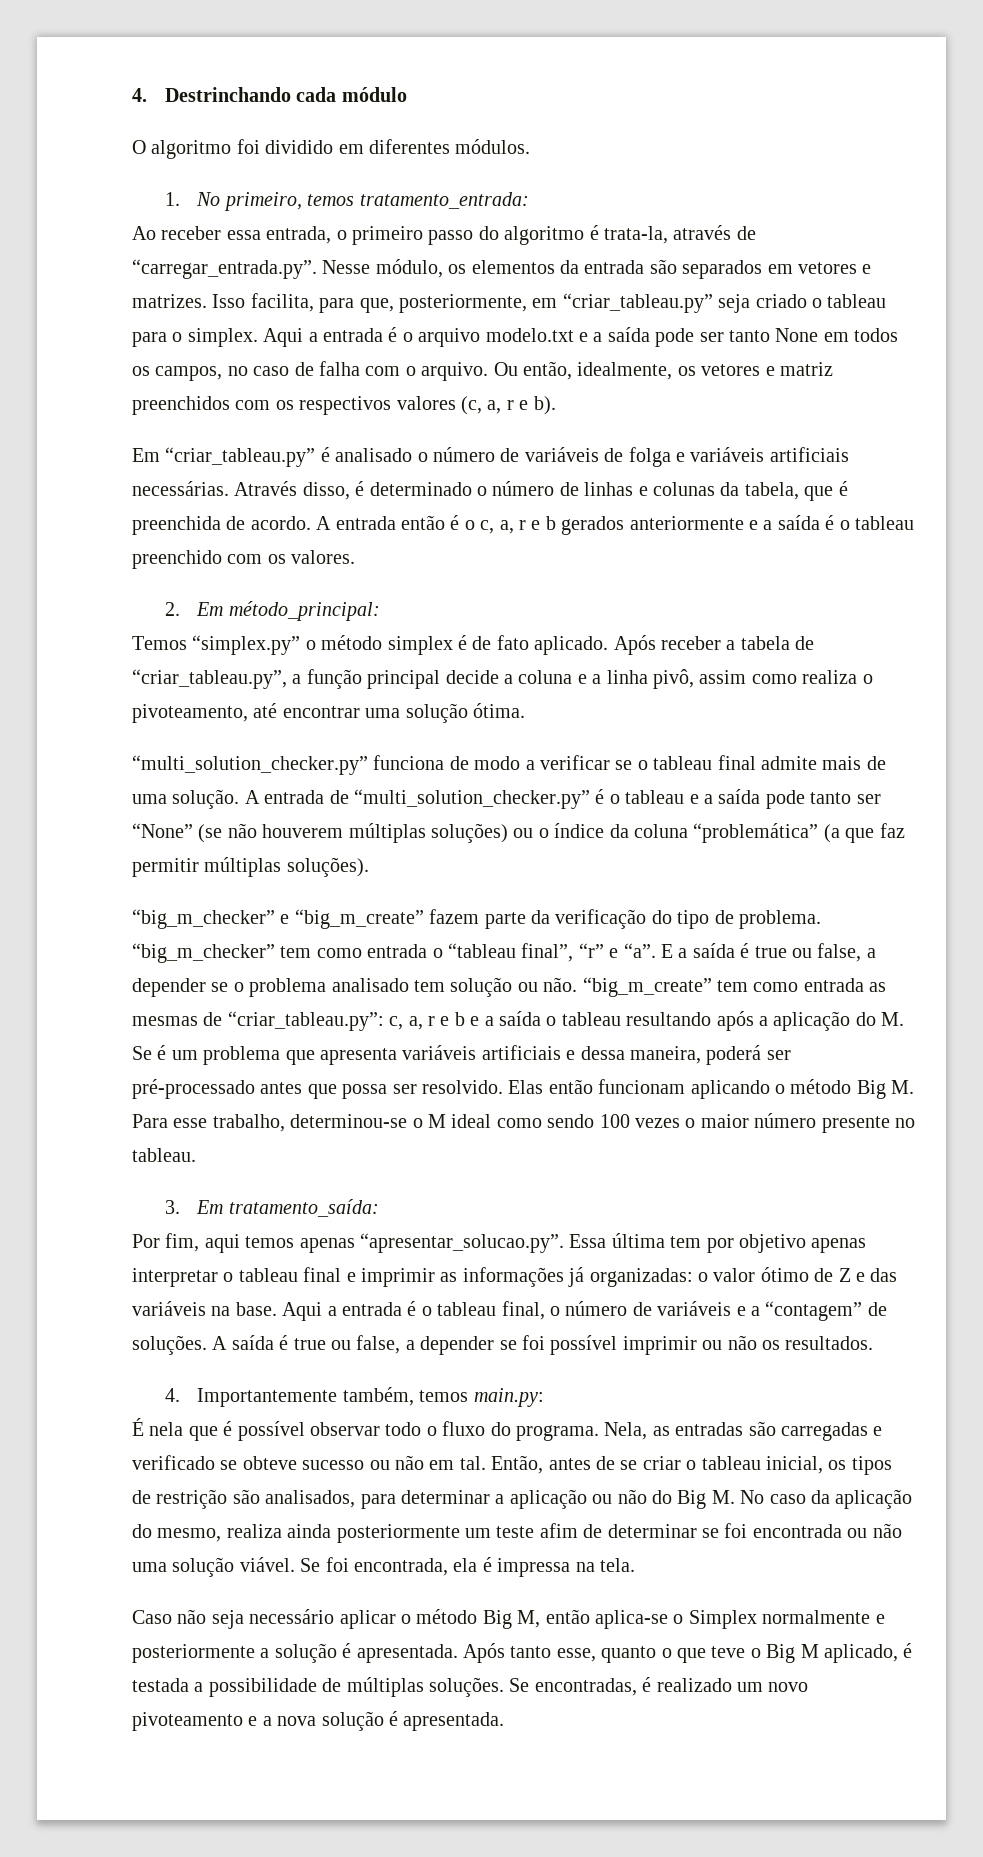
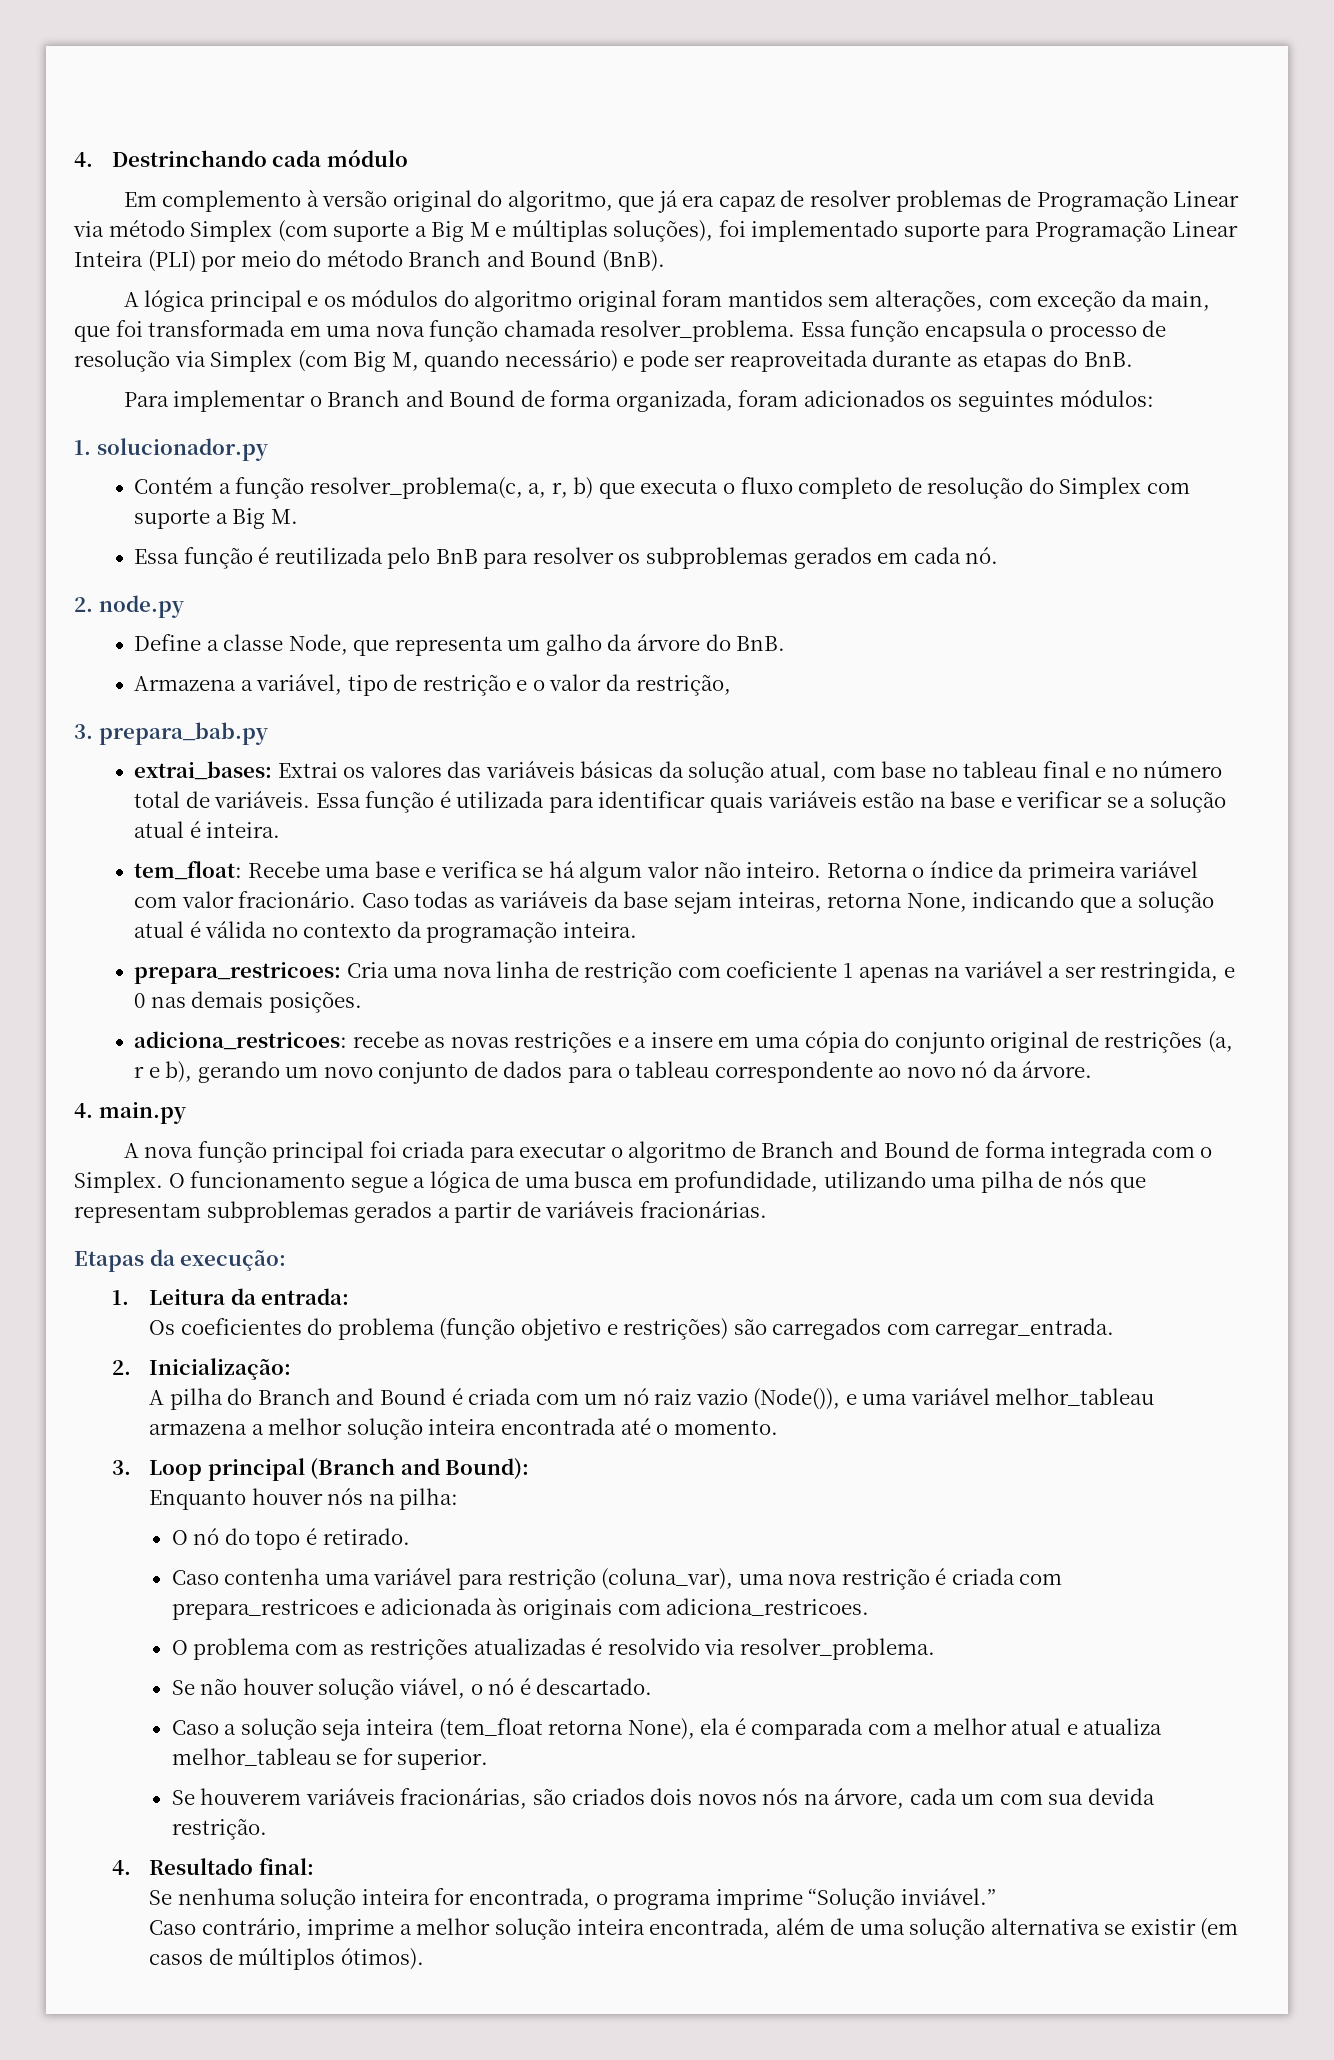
[132,139,531,159] [164,192,529,211] [132,225,756,245] [132,259,872,279] [132,293,887,313] [132,327,899,347] [132,361,833,381] [132,396,556,415] [132,447,849,467] [132,481,848,501] [132,515,914,535] [132,550,356,569] [164,601,380,621] [132,635,815,655] [132,669,873,689] [132,703,525,723] [132,755,886,775] [132,789,881,809] [132,823,905,843] [132,857,369,877] [132,909,821,929] [132,943,876,963] [132,977,887,997] [132,1011,905,1031] [132,1045,791,1065] [132,1079,915,1099] [132,1113,915,1133] [132,1148,196,1162] [164,1199,379,1217] [132,1233,867,1253] [132,1267,898,1287] [132,1301,887,1321] [132,1335,874,1355] [164,1387,544,1407] [132,1418,883,1441] [132,1455,892,1475] [132,1489,913,1509] [132,1523,902,1543] [132,1557,635,1577] [132,1609,885,1629] [132,1643,913,1663] [132,1677,809,1697] [132,1711,505,1731] O algoritmo foi dividido em diferentes módulos. // 1. No primeiro, temos tratamento_entrada: // Ao receber essa entrada, o primeiro passo do algoritmo é trata-la, através de “carregar_entrada.py”. Nesse módulo, os elementos da entrada são separados em vetores e matrizes. Isso facilita, para que, posteriormente, em “criar_tableau.py” seja criado o tableau para o simplex. Aqui a entrada é o arquivo modelo.txt e a saída pode ser tanto None em todos os campos, no caso de falha com o arquivo. Ou então, idealmente, os vetores e matriz preenchidos com os respectivos valores (c, a, r e b). // Em “criar_tableau.py” é analisado o número de variáveis de folga e variáveis artificiais necessárias. Através disso, é determinado o número de linhas e colunas da tabela, que é preenchida de acordo. A entrada então é o c, a, r e b gerados anteriormente e a saída é o tableau preenchido com os valores. // 2. Em método_principal: // Temos “simplex.py” o método simplex é de fato aplicado. Após receber a tabela de “criar_tableau.py”, a função principal decide a coluna e a linha pivô, assim como realiza o pivoteamento, até encontrar uma solução ótima. // “multi_solution_checker.py” funciona de modo a verificar se o tableau final admite mais de uma solução. A entrada de “multi_solution_checker.py” é o tableau e a saída pode tanto ser “None” (se não houverem múltiplas soluções) ou o índice da coluna “problemática” (a que faz permitir múltiplas soluções). // “big_m_checker” e “big_m_create” fazem parte da verificação do tipo de problema. “big_m_checker” tem como entrada o “tableau final”, “r” e “a”. E a saída é true ou false, a depender se o problema analisado tem solução ou não. “big_m_create” tem como entrada as mesmas de “criar_tableau.py”: c, a, r e b e a saída o tableau resultando após a aplicação do M. Se é um problema que apresenta variáveis artificiais e dessa maneira, poderá ser pré-processado antes que possa ser resolvido. Elas então funcionam aplicando o método Big M. Para esse trabalho, determinou-se o M ideal como sendo 100 vezes o maior número presente no tableau. // 3. Em tratamento_saída: // Por fim, aqui temos apenas “apresentar_solucao.py”. Essa última tem por objetivo apenas interpretar o tableau final e imprimir as informações já organizadas: o valor ótimo de Z e das variáveis na base. Aqui a entrada é o tableau final, o número de variáveis e a “contagem” de soluções. A saída é true ou false, a depender se foi possível imprimir ou não os resultados. // 4. Importantemente também, temos main.py: // É nela que é possível observar todo o fluxo do programa. Nela, as entradas são carregadas e verificado se obteve sucesso ou não em tal. Então, antes de se criar o tableau inicial, os tipos de restrição são analisados, para determinar a aplicação ou não do Big M. No caso da aplicação do mesmo, realiza ainda posteriormente um teste afim de determinar se foi encontrada ou não uma solução viável. Se foi encontrada, ela é impressa na tela. // Caso não seja necessário aplicar o método Big M, então aplica-se o Simplex normalmente e posteriormente a solução é apresentada. Após tanto esse, quanto o que teve o Big M aplicado, é testada a possibilidade de múltiplas soluções. Se encontradas, é realizado um novo pivoteamento e a nova solução é apresentada. -> [123,190,1240,213] [73,219,1238,242] [74,250,665,272] [123,290,1211,312] [74,320,1167,342] [74,350,1133,372] [123,390,1154,412] [74,438,268,461] [134,477,1190,499] [134,508,298,529] [134,547,999,569] [74,595,184,618] [134,634,786,656] [134,674,731,696] [74,722,268,745] [134,760,1223,783] [134,791,1226,813] [134,821,281,838] [134,861,1199,883] [134,891,1214,914] [134,921,637,943] [134,961,1235,984] [134,991,362,1013] [134,1031,1233,1054] [134,1061,1093,1084] [74,1102,186,1124] [123,1141,1213,1163] [74,1171,1146,1193] [74,1201,767,1223] [74,1249,287,1272] [111,1288,350,1305] [149,1318,1115,1341] [111,1358,292,1380] [149,1388,1155,1410] [149,1418,778,1440] [111,1458,530,1481] [149,1488,459,1510] [171,1528,410,1550] [171,1568,1063,1590] [171,1598,870,1620] [171,1638,935,1660] [171,1678,653,1700] [171,1718,1163,1741] [171,1748,489,1770] [171,1788,1155,1809] [171,1818,267,1840] [111,1858,314,1875] [149,1888,996,1910] [149,1918,1239,1940] [149,1947,424,1970] Em complemento à versão original do algoritmo, que já era capaz de resolver problemas de Programação Linear via método Simplex (com suporte a Big M e múltiplas soluções), foi implementado suporte para Programação Linear Inteira (PLI) por meio do método Branch and Bound (BnB). // A lógica principal e os módulos do algoritmo original foram mantidos sem alterações, com exceção da main, que foi transformada em uma nova função chamada resolver_problema. Essa função encapsula o processo de resolução via Simplex (com Big M, quando necessário) e pode ser reaproveitada durante as etapas do BnB. // Para implementar o Branch and Bound de forma organizada, foram adicionados os seguintes módulos: // 1. solucionador.py // Contém a função resolver_problema(c, a, r, b) que executa o fluxo completo de resolução do Simplex com suporte a Big M. // Essa função é reutilizada pelo BnB para resolver os subproblemas gerados em cada nó. // 2. node.py // Define a classe Node, que representa um galho da árvore do BnB. // Armazena a variável, tipo de restrição e o valor da restrição, // 3. prepara_bab.py // extrai_bases: Extrai os valores das variáveis básicas da solução atual, com base no tableau final e no número total de variáveis. Essa função é utilizada para identificar quais variáveis estão na base e verificar se a solução atual é inteira. // tem_float: Recebe uma base e verifica se há algum valor não inteiro. Retorna o índice da primeira variável com valor fracionário. Caso todas as variáveis da base sejam inteiras, retorna None, indicando que a solução atual é válida no contexto da programação inteira. // prepara_restricoes: Cria uma nova linha de restrição com coeficiente 1 apenas na variável a ser restringida, e 0 nas demais posições. // adiciona_restricoes: recebe as novas restrições e a insere em uma cópia do conjunto original de restrições (a, r e b), gerando um novo conjunto de dados para o tableau correspondente ao novo nó da árvore. // 4. main.py // A nova função principal foi criada para executar o algoritmo de Branch and Bound de forma integrada com o Simplex. O funcionamento segue a lógica de uma busca em profundidade, utilizando uma pilha de nós que representam subproblemas gerados a partir de variáveis fracionárias. // Etapas da execução: // 1. Leitura da entrada: // Os coeficientes do problema (função objetivo e restrições) são carregados com carregar_entrada. // 2. Inicialização: // A pilha do Branch and Bound é criada com um nó raiz vazio (Node()), e uma variável melhor_tableau armazena a melhor solução inteira encontrada até o momento. // 3. Loop principal (Branch and Bound): // Enquanto houver nós na pilha: // O nó do topo é retirado. // Caso contenha uma variável para restrição (coluna_var), uma nova restrição é criada com prepara_restricoes e adicionada às originais com adiciona_restricoes. // O problema com as restrições atualizadas é resolvido via resolver_problema. // Se não houver solução viável, o nó é descartado. // Caso a solução seja inteira (tem_float retorna None), ela é comparada com a melhor atual e atualiza melhor_tableau se for superior. // Se houverem variáveis fracionárias, são criados dois novos nós na árvore, cada um com sua devida restrição. // 4. Resultado final: // Se nenhuma solução inteira for encontrada, o programa imprime “Solução inviável.” // Caso contrário, imprime a melhor solução inteira encontrada, além de uma solução alternativa se existir (em casos de múltiplos ótimos).

